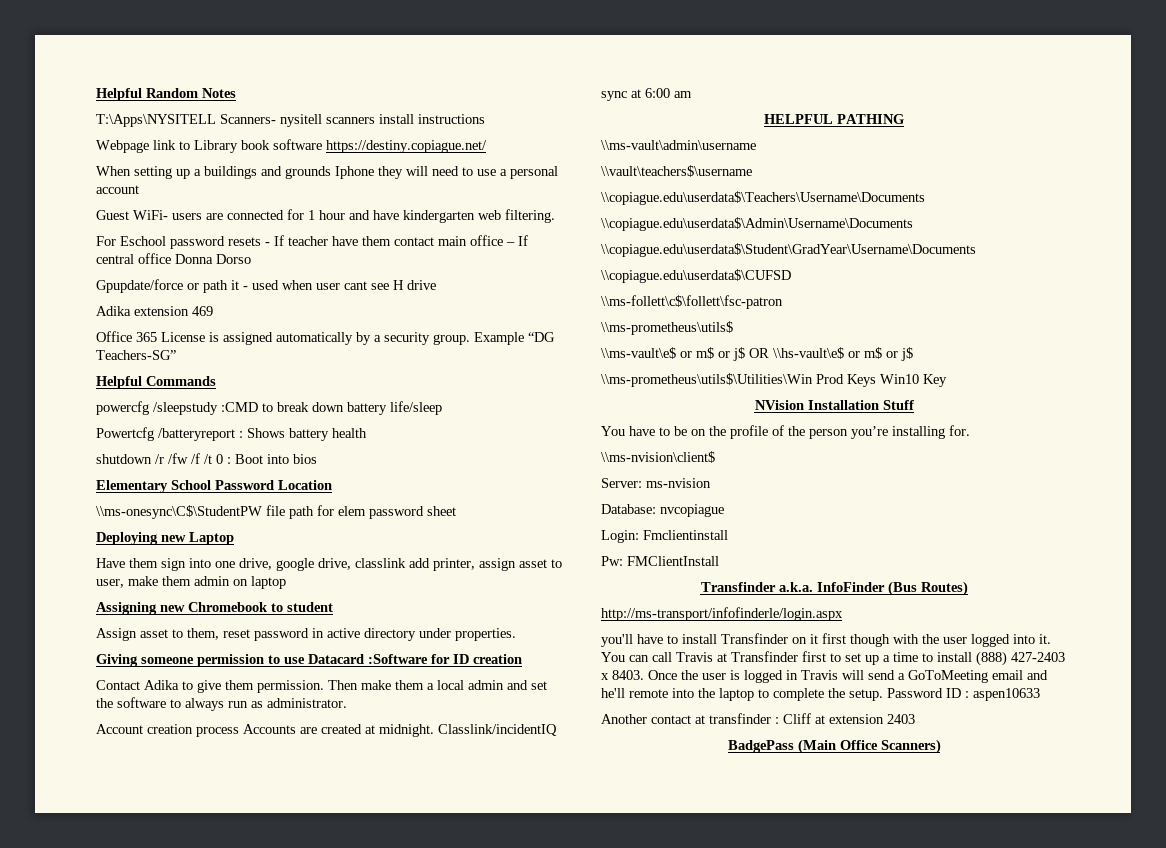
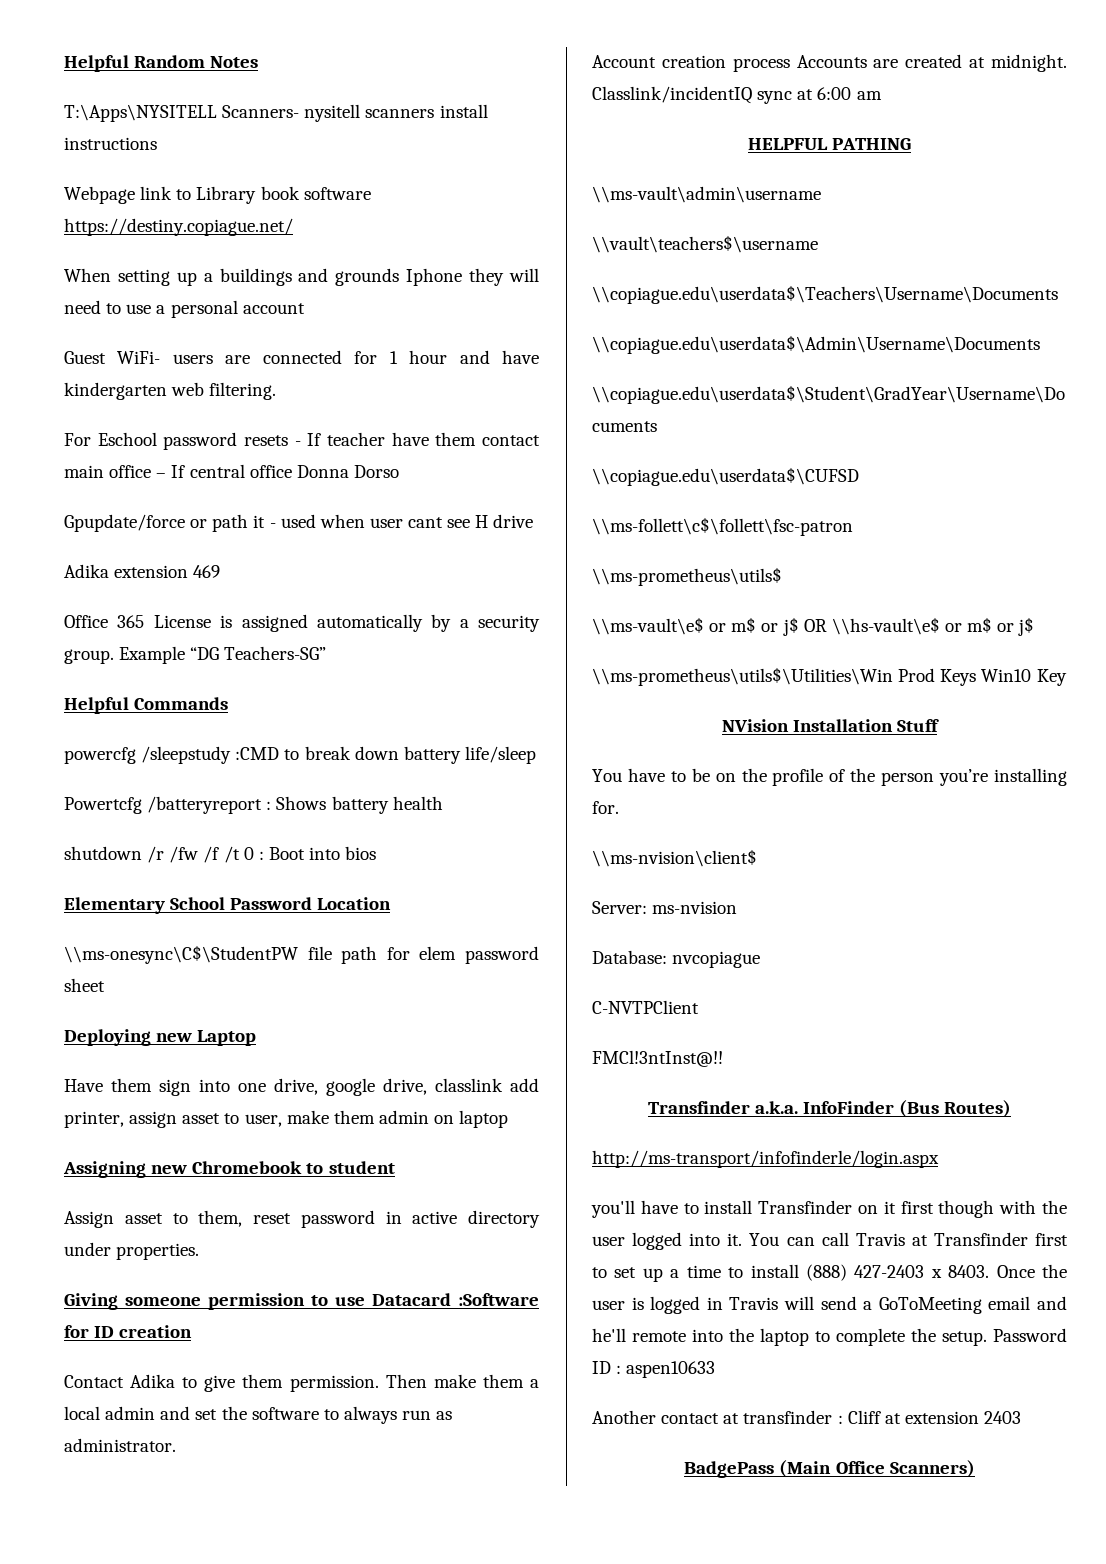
[601,530,728,543] [601,556,719,566] Login: Fmclientinstall // Pw: FMClientInstall -> [592,1000,699,1014] [592,1050,723,1067] C-NVTPClient // FMCl!3ntInst@!!

